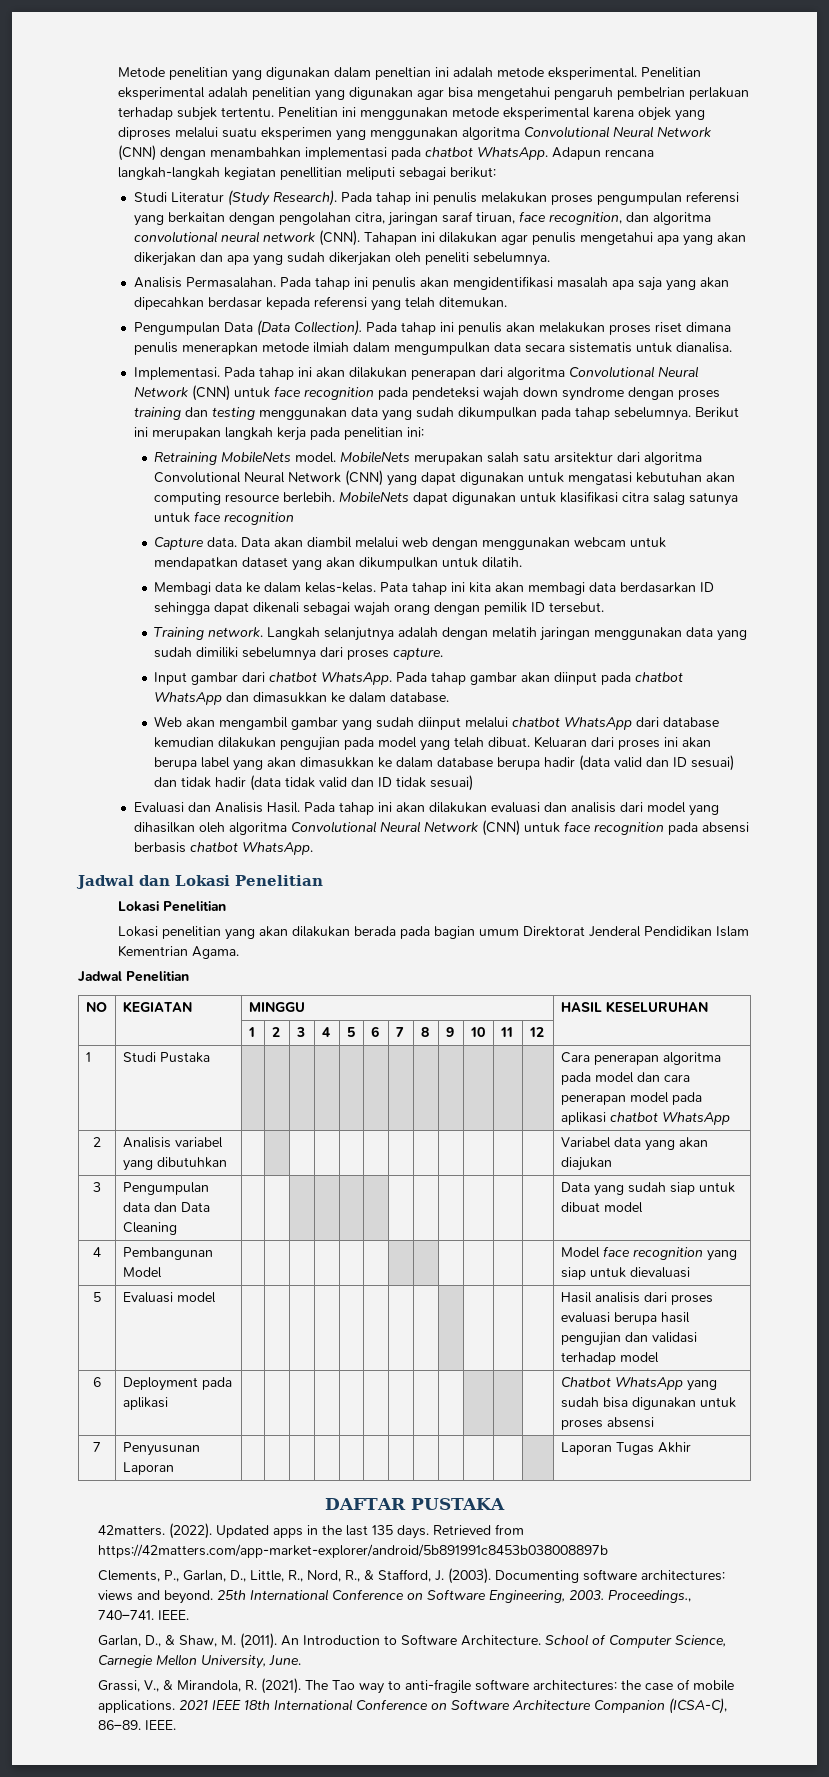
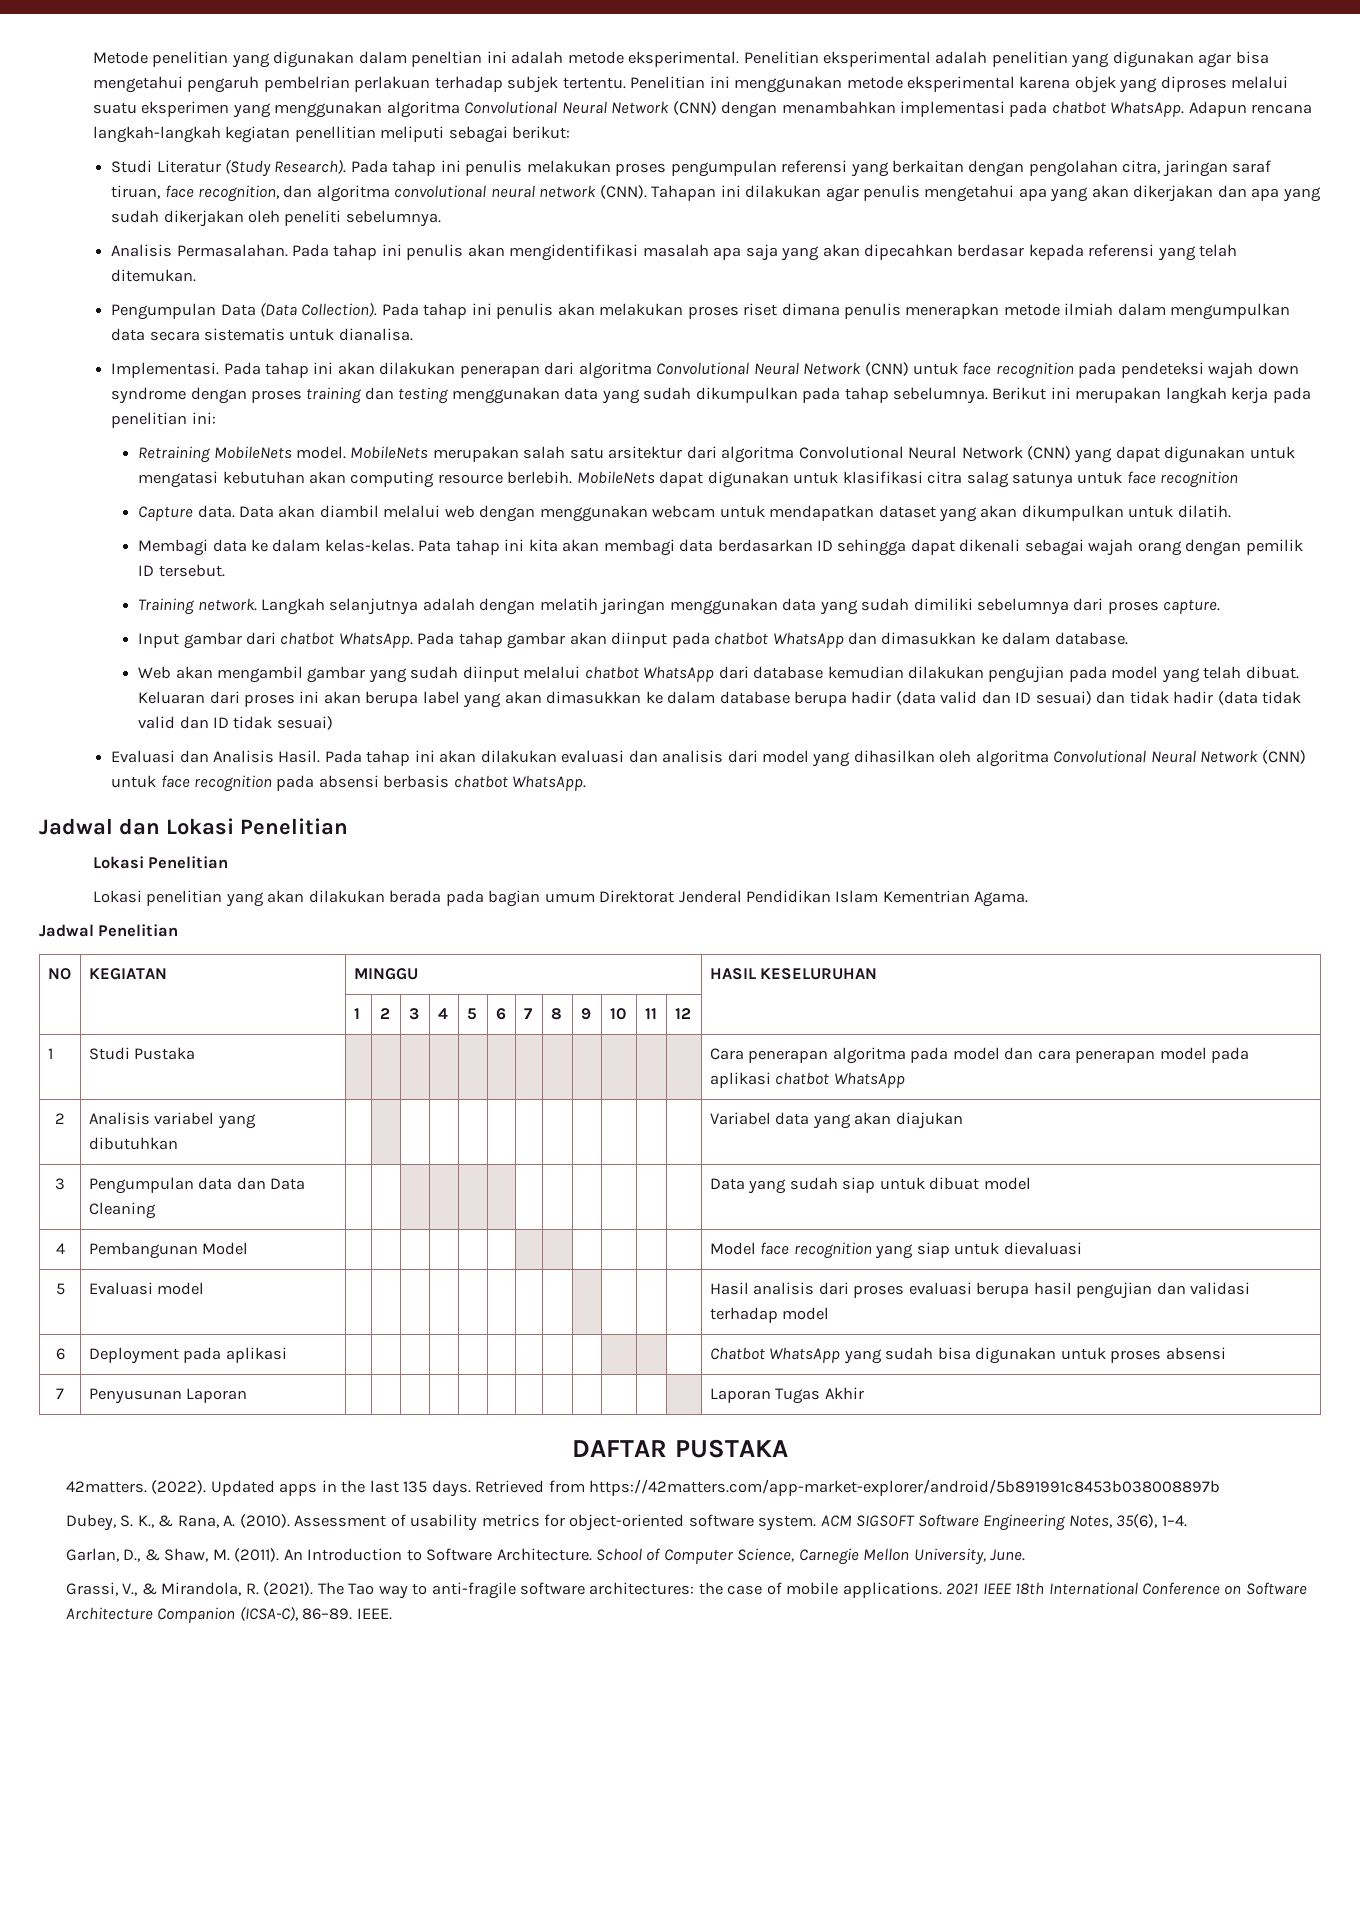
[98,1568,726,1584] [98,1589,692,1604] [98,1610,190,1620] Clements, P., Garlan, D., Little, R., Nord, R., & Stafford, J. (2003). Documenting software architectures: views and beyond. 25th International Conference on Software Engineering, 2003. Proceedings., 740–741. IEEE. -> [65,1514,1187,1531] Dubey, S. K., & Rana, A. (2010). Assessment of usability metrics for object-oriented software system. ACM SIGSOFT Software Engineering Notes, 35(6), 1–4.

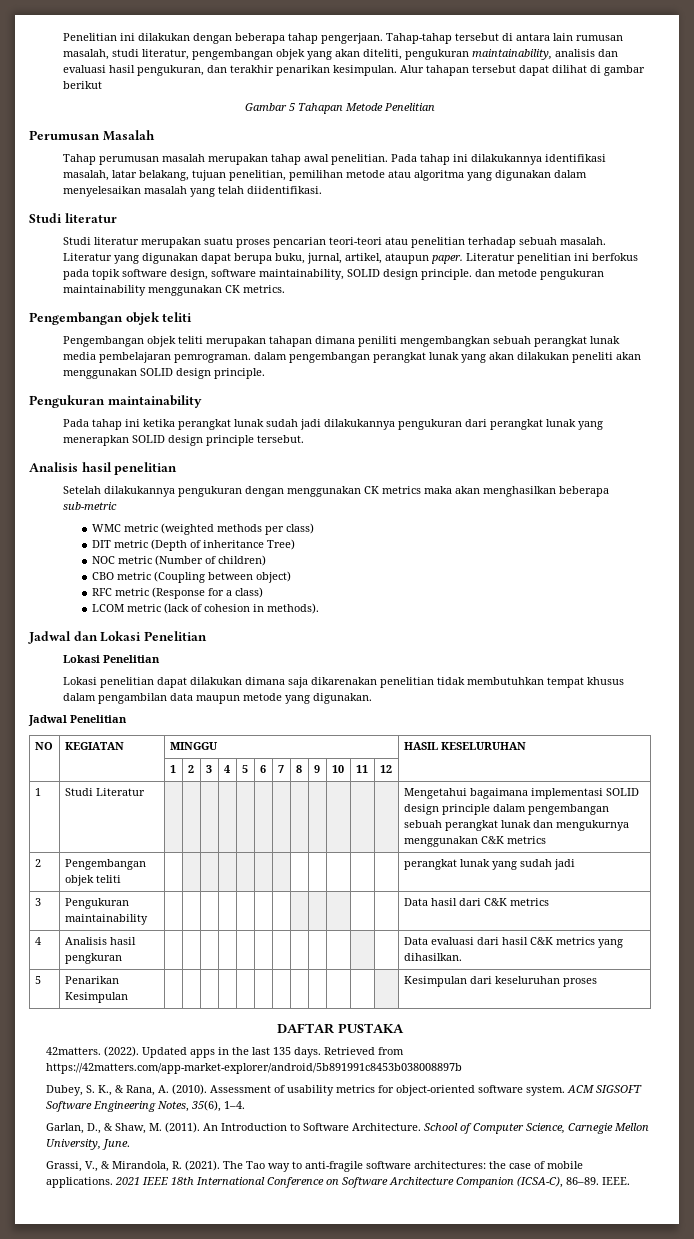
[92,51,1269,68] [92,76,1289,93] [92,101,1313,118] [92,126,571,143] [111,159,1272,177] [111,185,1321,202] [111,210,441,227] [111,244,1238,261] [111,269,197,282] [111,302,1291,320] [111,328,413,341] [111,362,1299,379] [111,387,1311,404] [111,412,216,428] [138,446,1295,463] [138,471,1239,488] [138,505,1231,522] [138,539,1303,556] [138,564,225,577] [138,598,1221,615] [138,632,1128,649] [138,666,1299,683] [138,691,1302,708] [138,716,333,730] [111,750,1306,767] [111,775,587,792] Metode penelitian yang digunakan dalam peneltian ini adalah metode eksperimental. Penelitian eksperimental adalah penelitian yang digunakan agar bisa mengetahui pengaruh pembelrian perlakuan terhadap subjek tertentu. Penelitian ini menggunakan metode eksperimental karena objek yang diproses melalui suatu eksperimen yang menggunakan algoritma Convolutional Neural Network (CNN) dengan menambahkan implementasi pada chatbot WhatsApp. Adapun rencana langkah-langkah kegiatan penellitian meliputi sebagai berikut: // Studi Literatur (Study Research). Pada tahap ini penulis melakukan proses pengumpulan referensi yang berkaitan dengan pengolahan citra, jaringan saraf tiruan, face recognition, dan algoritma convolutional neural network (CNN). Tahapan ini dilakukan agar penulis mengetahui apa yang akan dikerjakan dan apa yang sudah dikerjakan oleh peneliti sebelumnya. // Analisis Permasalahan. Pada tahap ini penulis akan mengidentifikasi masalah apa saja yang akan dipecahkan berdasar kepada referensi yang telah ditemukan. // Pengumpulan Data (Data Collection). Pada tahap ini penulis akan melakukan proses riset dimana penulis menerapkan metode ilmiah dalam mengumpulkan data secara sistematis untuk dianalisa. // Implementasi. Pada tahap ini akan dilakukan penerapan dari algoritma Convolutional Neural Network (CNN) untuk face recognition pada pendeteksi wajah down syndrome dengan proses training dan testing menggunakan data yang sudah dikumpulkan pada tahap sebelumnya. Berikut ini merupakan langkah kerja pada penelitian ini: // Retraining MobileNets model. MobileNets merupakan salah satu arsitektur dari algoritma Convolutional Neural Network (CNN) yang dapat digunakan untuk mengatasi kebutuhan akan computing resource berlebih. MobileNets dapat digunakan untuk klasifikasi citra salag satunya untuk face recognition // Capture data. Data akan diambil melalui web dengan menggunakan webcam untuk mendapatkan dataset yang akan dikumpulkan untuk dilatih. // Membagi data ke dalam kelas-kelas. Pata tahap ini kita akan membagi data berdasarkan ID sehingga dapat dikenali sebagai wajah orang dengan pemilik ID tersebut. // Training network. Langkah selanjutnya adalah dengan melatih jaringan menggunakan data yang sudah dimiliki sebelumnya dari proses capture. // Input gambar dari chatbot WhatsApp. Pada tahap gambar akan diinput pada chatbot WhatsApp dan dimasukkan ke dalam database. // Web akan mengambil gambar yang sudah diinput melalui chatbot WhatsApp dari database kemudian dilakukan pengujian pada model yang telah dibuat. Keluaran dari proses ini akan berupa label yang akan dimasukkan ke dalam database berupa hadir (data valid dan ID sesuai) dan tidak hadir (data tidak valid dan ID tidak sesuai) // Evaluasi dan Analisis Hasil. Pada tahap ini akan dilakukan evaluasi dan analisis dari model yang dihasilkan oleh algoritma Convolutional Neural Network (CNN) untuk face recognition pada absensi berbasis chatbot WhatsApp. -> [63,33,624,44] [63,49,619,60] [63,65,646,76] [63,81,103,89] [245,103,435,114] [29,130,155,141] [63,154,607,165] [63,170,588,181] [63,186,323,197] [29,213,117,223] [63,237,607,248] [63,253,639,264] [63,269,605,280] [63,285,286,296] [29,312,193,325] [63,336,621,347] [63,352,642,363] [63,368,266,379] [29,395,202,408] [63,419,604,430] [63,435,305,446] [29,462,178,475] [63,486,610,497] [63,502,118,510] [92,523,315,535] [92,539,296,551] [92,555,267,566] [92,571,292,583] [92,587,264,599] [92,603,320,614] Penelitian ini dilakukan dengan beberapa tahap pengerjaan. Tahap-tahap tersebut di antara lain rumusan masalah, studi literatur, pengembangan objek yang akan diteliti, pengukuran maintainability, analisis dan evaluasi hasil pengukuran, dan terakhir penarikan kesimpulan. Alur tahapan tersebut dapat dilihat di gambar berikut // Gambar 5 Tahapan Metode Penelitian // Perumusan Masalah // Tahap perumusan masalah merupakan tahap awal penelitian. Pada tahap ini dilakukannya identifikasi masalah, latar belakang, tujuan penelitian, pemilihan metode atau algoritma yang digunakan dalam menyelesaikan masalah yang telah diidentifikasi. // Studi literatur // Studi literatur merupakan suatu proses pencarian teori-teori atau penelitian terhadap sebuah masalah. Literatur yang digunakan dapat berupa buku, jurnal, artikel, ataupun paper. Literatur penelitian ini berfokus pada topik software design, software maintainability, SOLID design principle. dan metode pengukuran maintainability menggunakan CK metrics. // Pengembangan objek teliti // Pengembangan objek teliti merupakan tahapan dimana peniliti mengembangkan sebuah perangkat lunak media pembelajaran pemrograman. dalam pengembangan perangkat lunak yang akan dilakukan peneliti akan menggunakan SOLID design principle. // Pengukuran maintainability // Pada tahap ini ketika perangkat lunak sudah jadi dilakukannya pengukuran dari perangkat lunak yang menerapkan SOLID design principle tersebut. // Analisis hasil penelitian // Setelah dilakukannya pengukuran dengan menggunakan CK metrics maka akan menghasilkan beberapa sub-metric // WMC metric (weighted methods per class) // DIT metric (Depth of inheritance Tree) // NOC metric (Number of children) // CBO metric (Coupling between object) // RFC metric (Response for a class) // LCOM metric (lack of cohesion in methods).
[225,890,1029,907] yang akan dilakukan berada pada bagian umum Direktorat Jenderal Pendidikan Islam Kementrian Agama. -> [157,677,625,688] [63,693,373,704] dapat dilakukan dimana saja dikarenakan penelitian tidak membutuhkan tempat khusus dalam pengambilan data maupun metode yang digunakan.
[134,1047,196,1060] [709,1047,1249,1064] [709,1072,905,1088] [55,1113,65,1124] [88,1112,256,1129] [88,1137,178,1150] [709,1112,963,1129] [55,1178,65,1190] [88,1177,306,1194] [88,1202,156,1219] [709,1177,1031,1194] [55,1243,65,1254] [88,1242,249,1259] [709,1242,1082,1259] [55,1283,65,1295] [88,1282,205,1295] [709,1282,1250,1299] [709,1307,830,1323] [55,1348,65,1360] [88,1347,287,1364] [709,1347,1226,1364] [56,1388,64,1399] [88,1388,248,1404] [709,1387,864,1404] Pustaka | | | | | | | | | | | | | Cara penerapan algoritma pada model dan cara penerapan model pada aplikasi chatbot WhatsApp // 2 | Analisis variabel yang dibutuhkan | | | | | | | | | | | | | Variabel data yang akan diajukan // 3 | Pengumpulan data dan Data Cleaning | | | | | | | | | | | | | Data yang sudah siap untuk dibuat model // 4 | Pembangunan Model | | | | | | | | | | | | | Model face recognition yang siap untuk dievaluasi // 5 | Evaluasi model | | | | | | | | | | | | | Hasil analisis dari proses evaluasi berupa hasil pengujian dan validasi terhadap model // 6 | Deployment pada aplikasi | | | | | | | | | | | | | Chatbot WhatsApp yang sudah bisa digunakan untuk proses absensi // 7 | Penyusunan Laporan | | | | | | | | | | | | | Laporan Tugas Akhir -> [95,788,145,796] [403,788,639,799] [403,804,609,815] [403,820,629,831] [403,836,546,847] [34,859,41,867] [64,859,146,870] [64,875,121,886] [403,859,575,870] [34,898,41,906] [64,898,129,909] [64,914,148,925] [403,898,549,906] [34,937,41,945] [64,937,136,945] [64,953,122,964] [403,937,623,948] [403,953,462,961] [34,976,41,984] [64,976,119,984] [64,992,128,1003] [403,976,597,987] Literatur | | | | | | | | | | | | | Mengetahui bagaimana implementasi SOLID design principle dalam pengembangan sebuah perangkat lunak dan mengukurnya menggunakan C&K metrics // 2 | Pengembangan objek teliti | | | | | | | | | | | | | perangkat lunak yang sudah jadi // 3 | Pengukuran maintainability | | | | | | | | | | | | | Data hasil dari C&K metrics // 4 | Analisis hasil pengkuran | | | | | | | | | | | | | Data evaluasi dari hasil C&K metrics yang dihasilkan. // 5 | Penarikan Kesimpulan | | | | | | | | | | | | | Kesimpulan dari keseluruhan proses

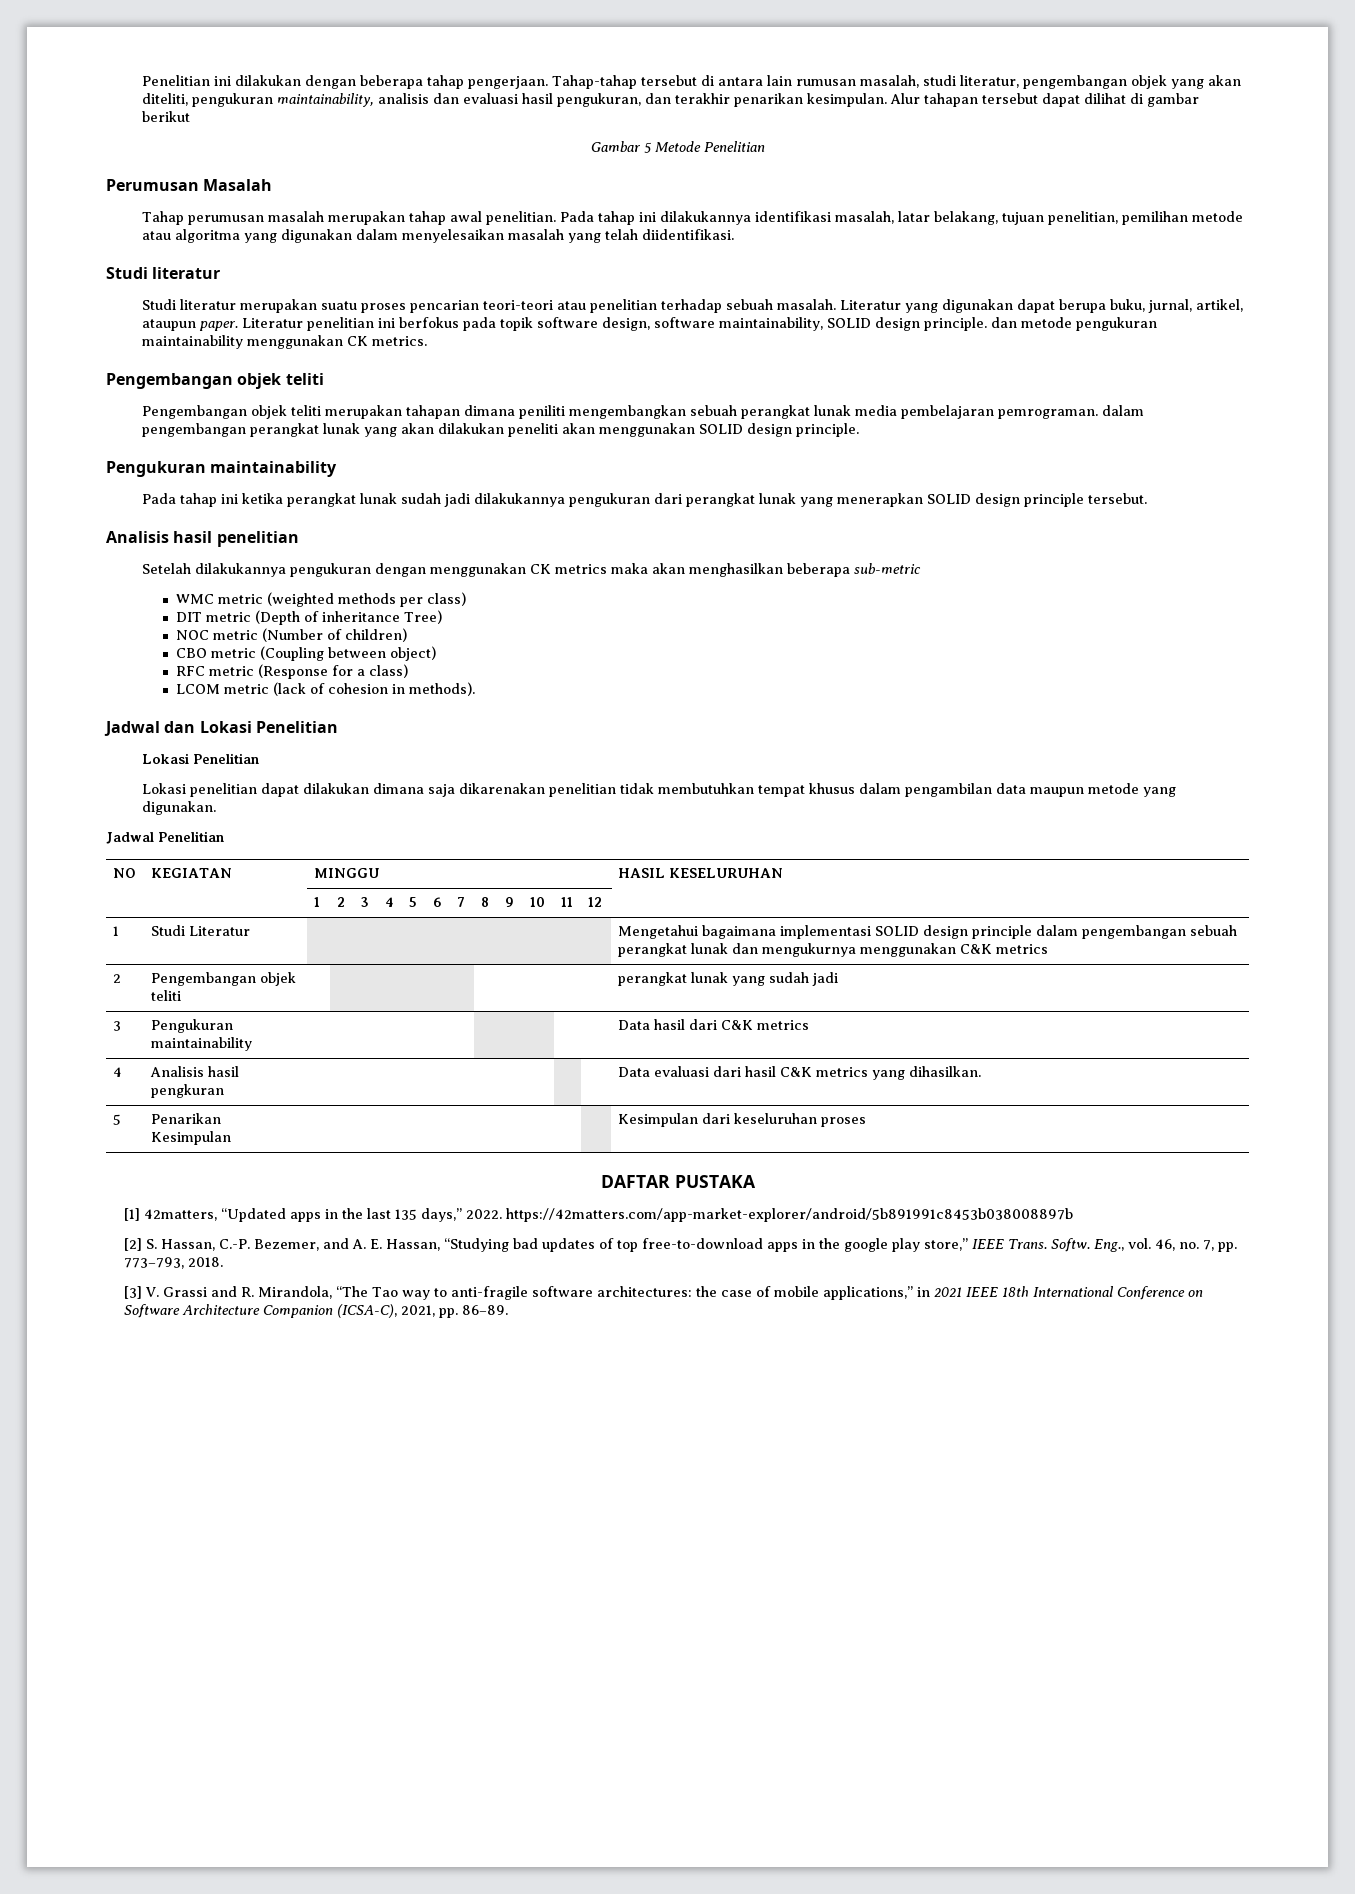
[298,103,343,114] Tahapan -> (652, 147) none
[46,1046,188,1058] 42matters. (2022). Updated -> [124,1208,287,1222] [1] 42matters, “Updated
[294,1047,405,1058] [46,1063,463,1074] [46,1084,643,1096] [46,1100,246,1112] [46,1122,650,1134] [46,1139,131,1150] [46,1160,244,1172] days. Retrieved from https://42matters.com/app-market-explorer/android/5b891991c8453b038008897b // Dubey, S. K., & Rana, A. (2010). Assessment of usability metrics for object-oriented software system. ACM SIGSOFT Software Engineering Notes, 35(6), 1–4. // Garlan, D., & Shaw, M. (2011). An Introduction to Software Architecture. School of Computer Science, Carnegie Mellon University, June. // Grassi, V., & Mirandola, R. (2021). The -> [421,1208,1074,1222] [124,1238,1238,1252] [124,1257,224,1269] [124,1286,369,1299] days,” 2022. https://42matters.com/app-market-explorer/android/5b891991c8453b038008897b // [2] S. Hassan, C.-P. Bezemer, and A. E. Hassan, “Studying bad updates of top free-to-download apps in the google play store,” IEEE Trans. Softw. Eng., vol. 46, no. 7, pp. 773–793, 2018. // [3] V. Grassi and R. Mirandola, “The
[46,1177,114,1188] applications. -> [823,1286,931,1300] applications,” in
[566,1177,631,1185] 86–89. IEEE. -> [401,1305,509,1318] 2021, pp. 86–89.

